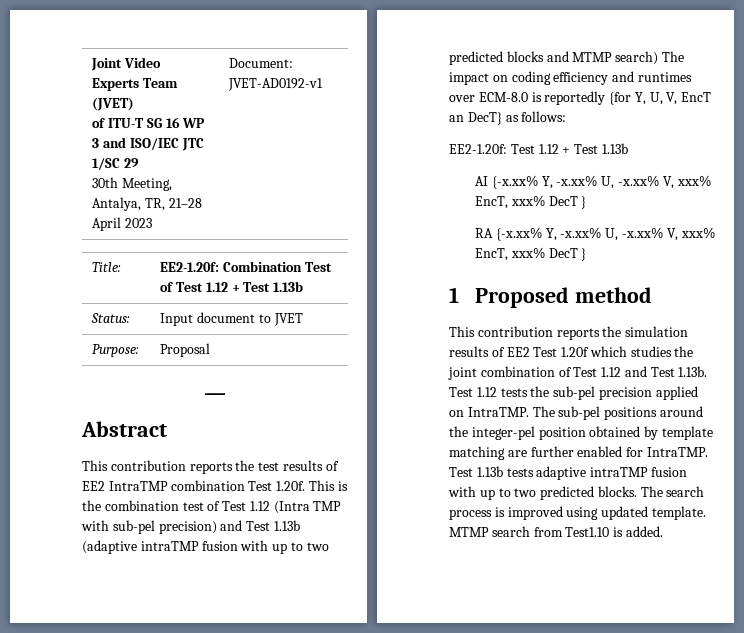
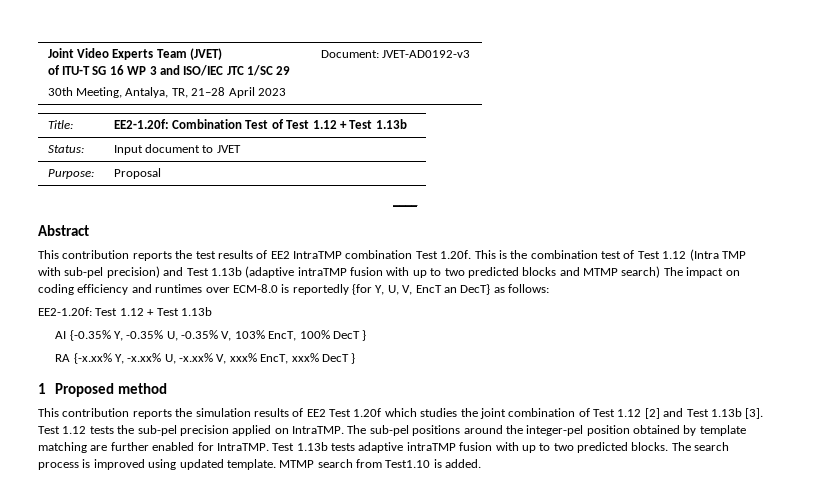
[228,78,324,91] JVET-AD0192-v1 -> [382,50,471,58] JVET-AD0192-v3
[491,175,711,189] [475,195,545,209] {-x.xx% Y, -x.xx% U, -x.xx% V, xxx% EncT, xxx% -> [69,330,330,341] {-0.35% Y, -0.35% U, -0.35% V, 103% EncT, 100%
[624,366,708,377] and Test 1.13b. -> [644,408,764,419] [2] and Test 1.13b [3].

